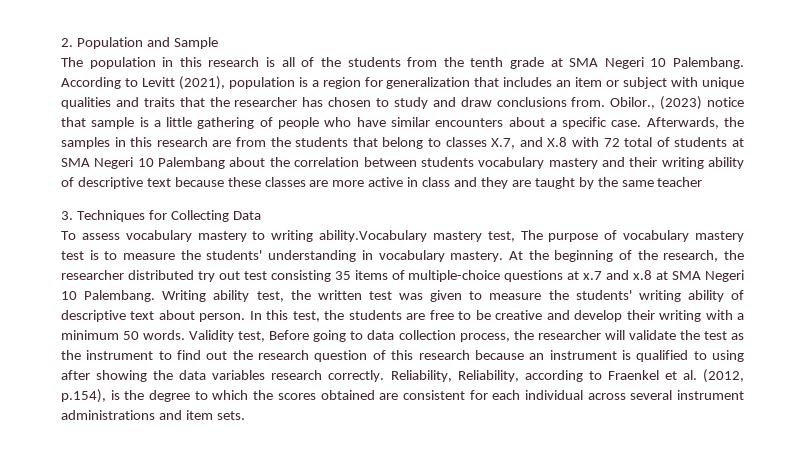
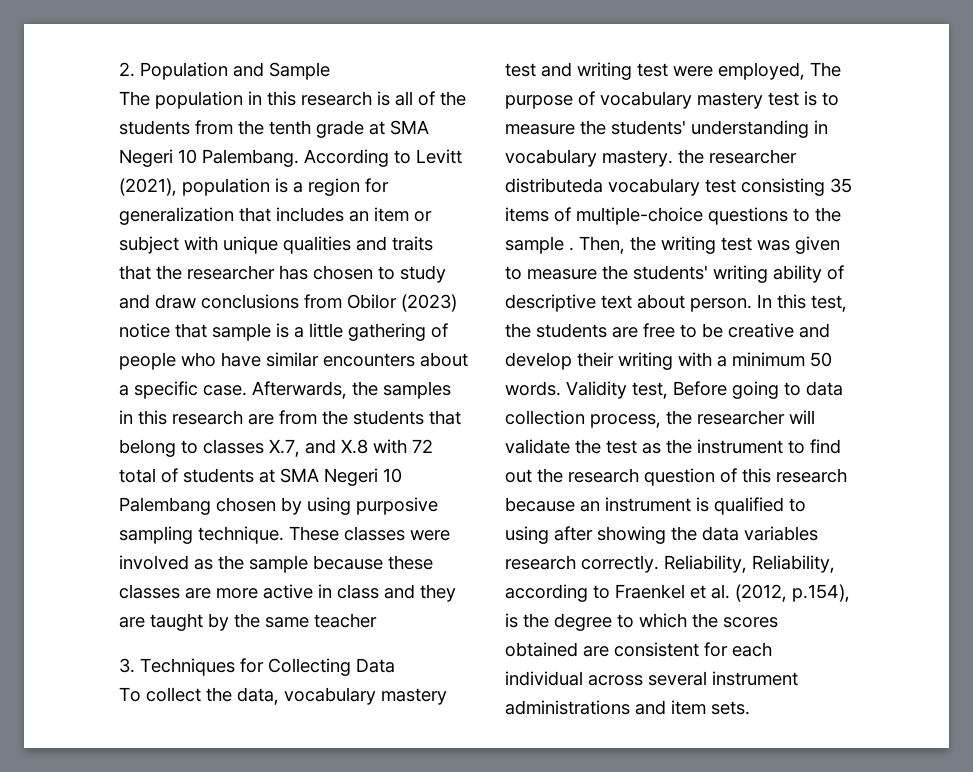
[571,97,656,109] from. Obilor., -> [304,294,397,309] from Obilor
[229,157,744,169] [61,177,171,189] about the correlation between students vocabulary mastery and their writing ability of descriptive text -> [216,497,438,515] [119,526,450,544] [119,555,308,573] chosen by using purposive sampling technique. These classes were involved as the sample
[81,230,515,242] assess vocabulary mastery to writing ability.Vocabulary mastery test, -> [146,687,447,705] [505,62,805,80] collect the data, vocabulary mastery test and writing test were employed,
[508,250,744,262] [61,270,240,282] At the beginning of the research, the researcher distributed try out -> [678,149,797,164] [505,178,700,196] the researcher distributeda vocabulary
[567,270,745,282] [61,290,362,302] at x.7 and x.8 at SMA Negeri 10 Palembang. Writing ability test, the written -> [793,207,841,222] [505,236,716,254] to the sample . Then, the writing

